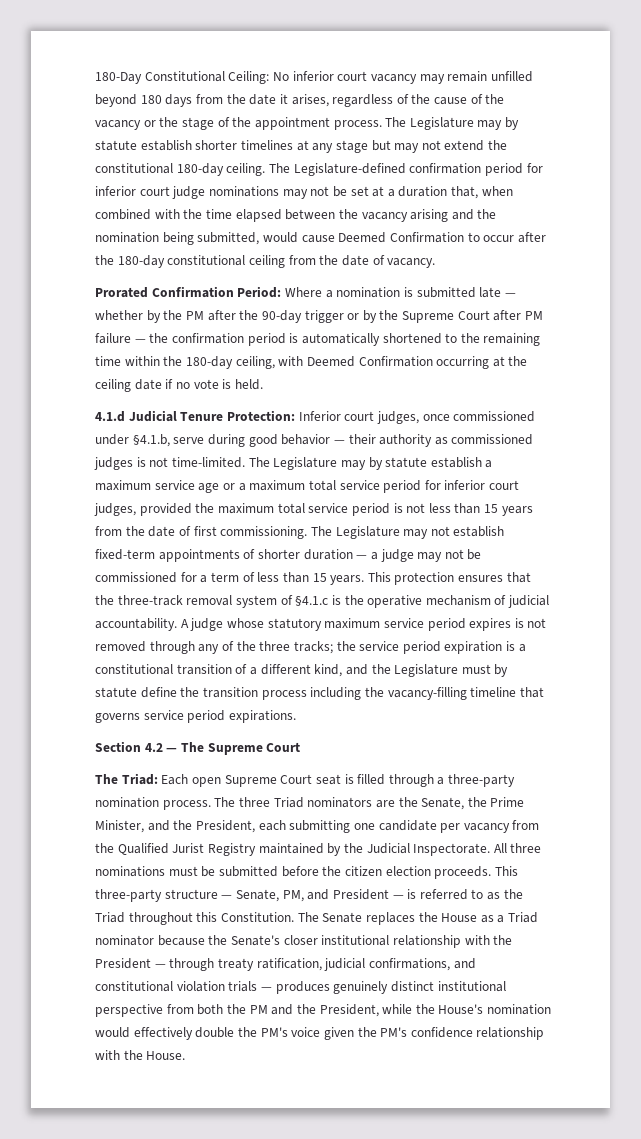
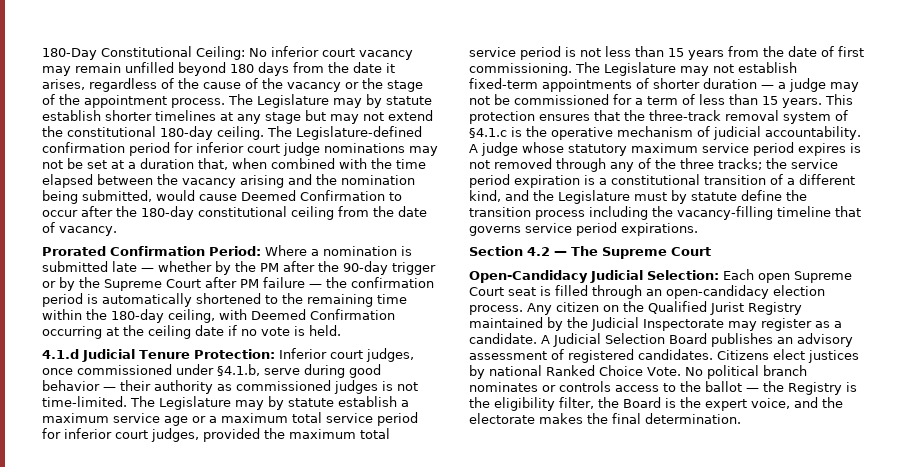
[95,773,158,785] The Triad: -> [469,270,719,283] Open-Candidacy Judicial Selection:
[437,774,516,787] [95,797,525,810] [95,820,540,833] a three-party nomination process. The three Triad nominators are the Senate, the Prime Minister, and the President, each submitting one candidate per vacancy from -> [646,285,825,299] [469,302,619,315] an open-candidacy election process. Any citizen on
[413,843,542,856] [95,866,518,879] [95,889,523,902] [95,912,539,925] [95,935,513,948] [95,958,476,971] [95,981,506,994] [95,1004,552,1017] [95,1027,545,1040] [95,1050,186,1060] Inspectorate. All three nominations must be submitted before the citizen election proceeds. This three-party structure — Senate, PM, and President — is referred to as the Triad throughout this Constitution. The Senate replaces the House as a Triad nominator because the Senate's closer institutional relationship with the President — through treaty ratification, judicial confirmations, and constitutional violation trials — produces genuinely distinct institutional perspective from both the PM and the President, while the House's nomination would effectively double the PM's voice given the PM's confidence relationship with the House. -> [643,318,842,331] [469,333,853,347] [469,349,859,363] [469,365,807,379] [469,381,857,395] [469,397,843,411] [469,413,741,424] Inspectorate may register as a candidate. A Judicial Selection Board publishes an advisory assessment of registered candidates. Citizens elect justices by national Ranked Choice Vote. No political branch nominates or controls access to the ballot — the Registry is the eligibility filter, the Board is the expert voice, and the electorate makes the final determination.

